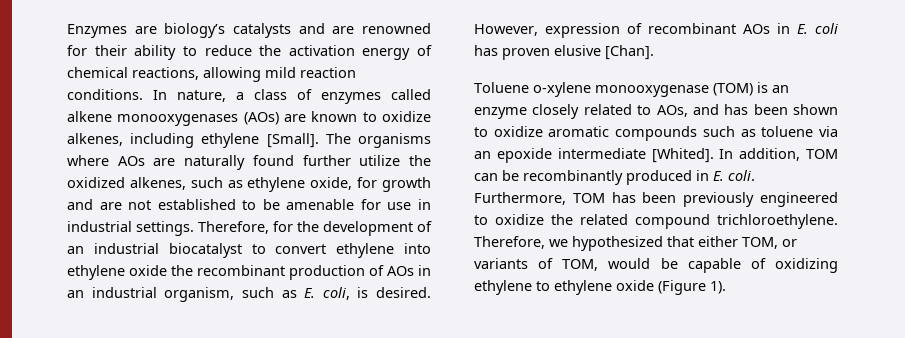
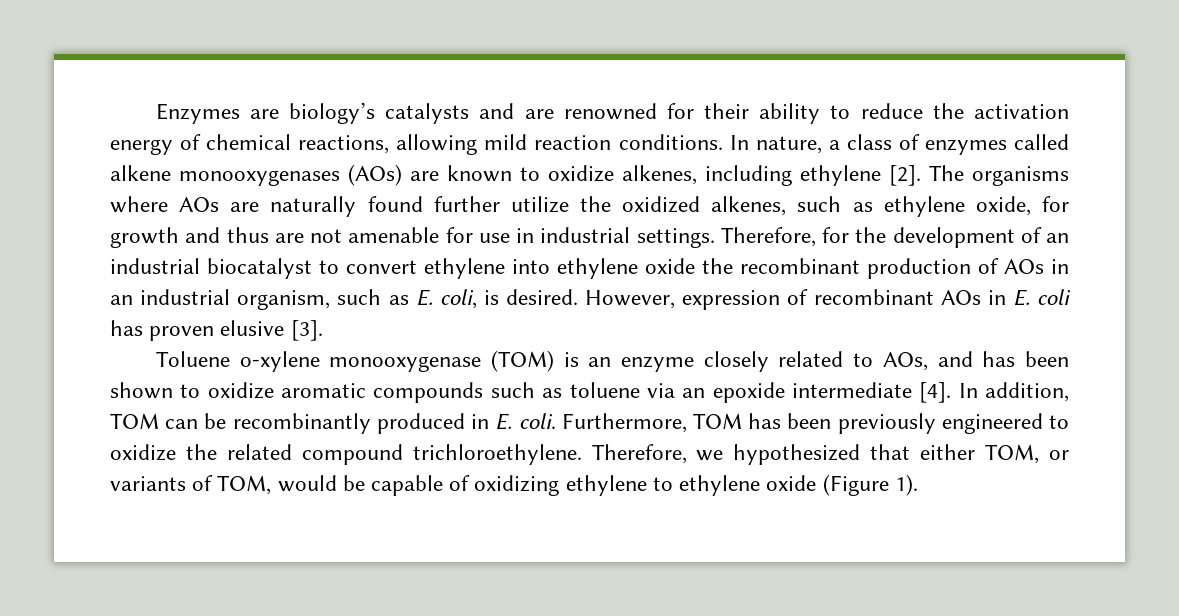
[266,133,319,148] [Small]. -> [889,165,921,186] [2].
(93, 204) none -> [226,227,269,243] thus
[157,199,280,210] established to be -> (342, 236) none
[605,45,654,60] [Chan]. -> [290,320,323,341] [3].
[651,148,714,163] [Whited]. -> [919,382,952,403] [4].

